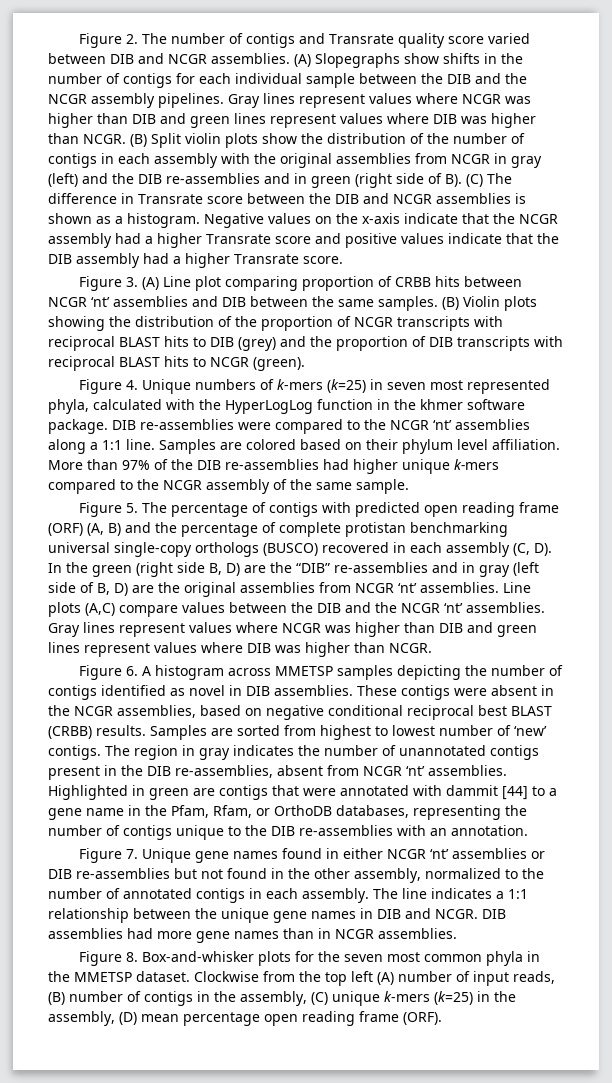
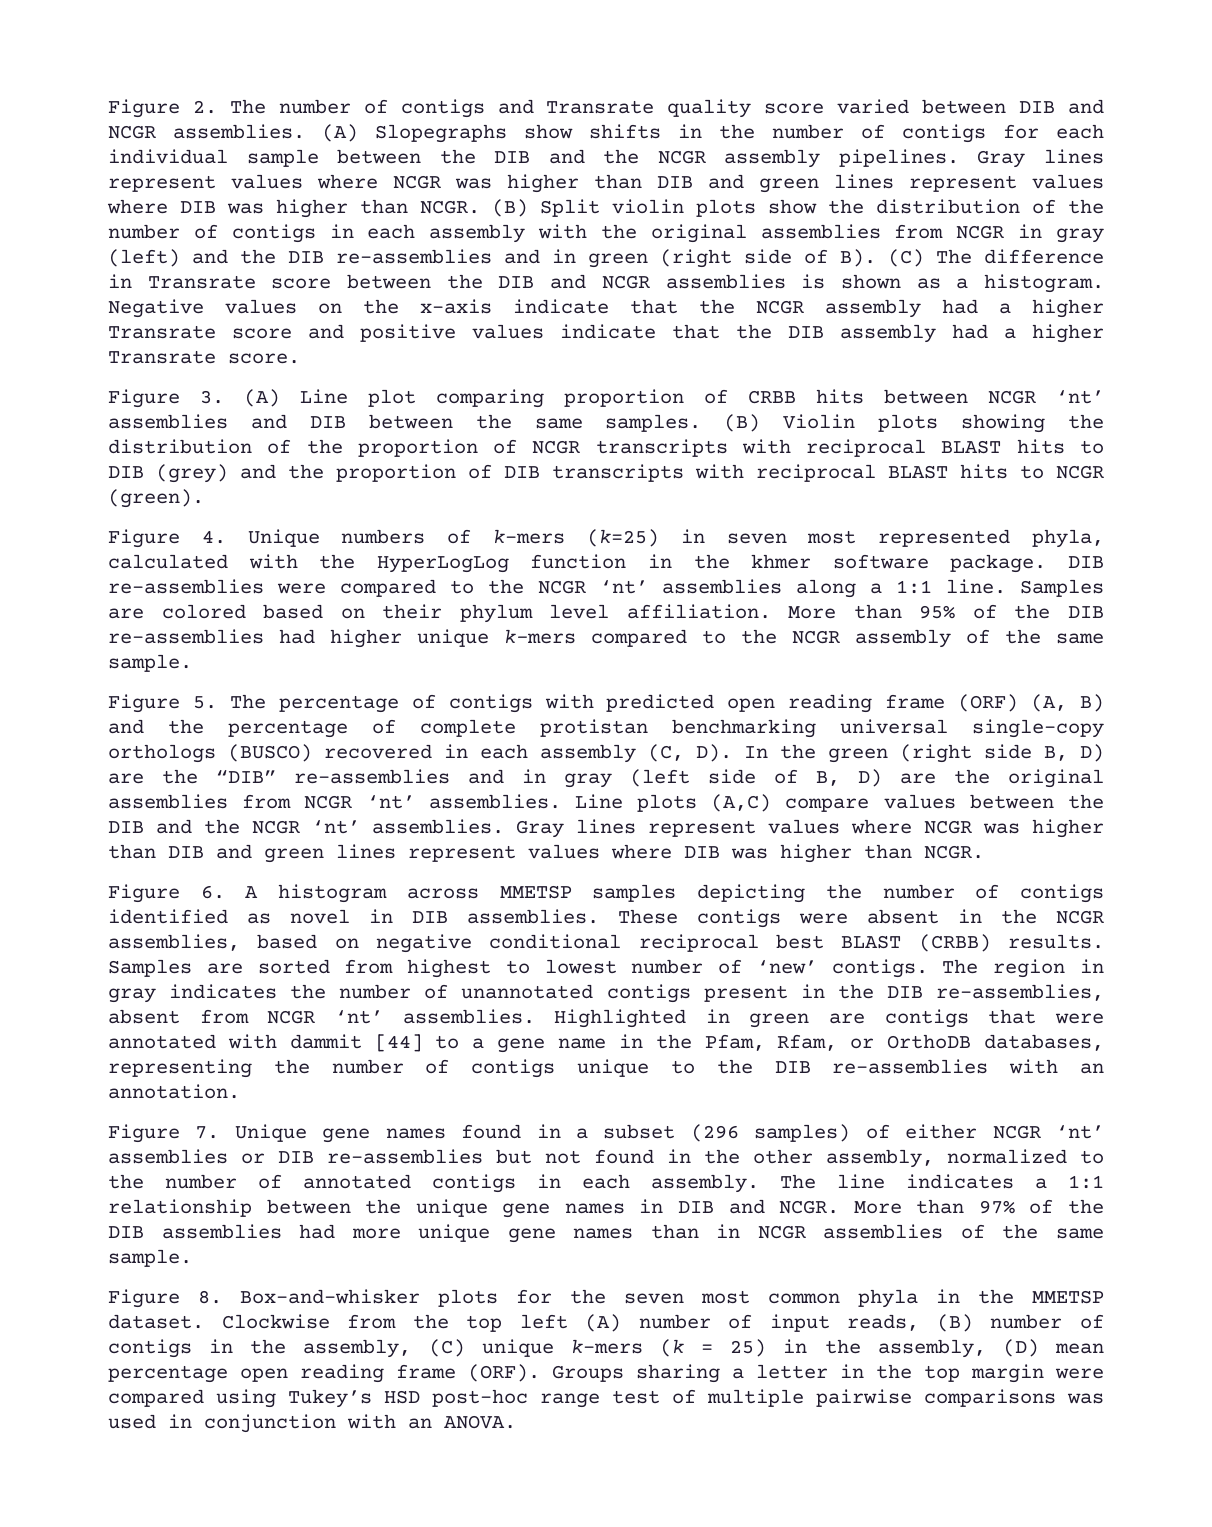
[122,460,150,470] 97% -> [919,605,956,619] 95%
(340, 853) none -> [576,1124,890,1142] a subset (296 samples) of
(478, 914) none -> [853,1199,1104,1214] More than 97% of the
(192, 935) none -> [418,1224,491,1242] unique
[378,928,457,939] assemblies. -> [823,1224,1104,1239] [108,1249,192,1267] assemblies of the same sample.
[434,991,473,1005] (k=25) -> [660,1339,767,1357] (k = 25)
(442, 1018) none -> [552,1364,1104,1383] [108,1389,1104,1408] [108,1414,516,1433] Groups sharing a letter in the top margin were compared using Tukey’s HSD post-hoc range test of multiple pairwise comparisons was used in conjunction with an ANOVA.

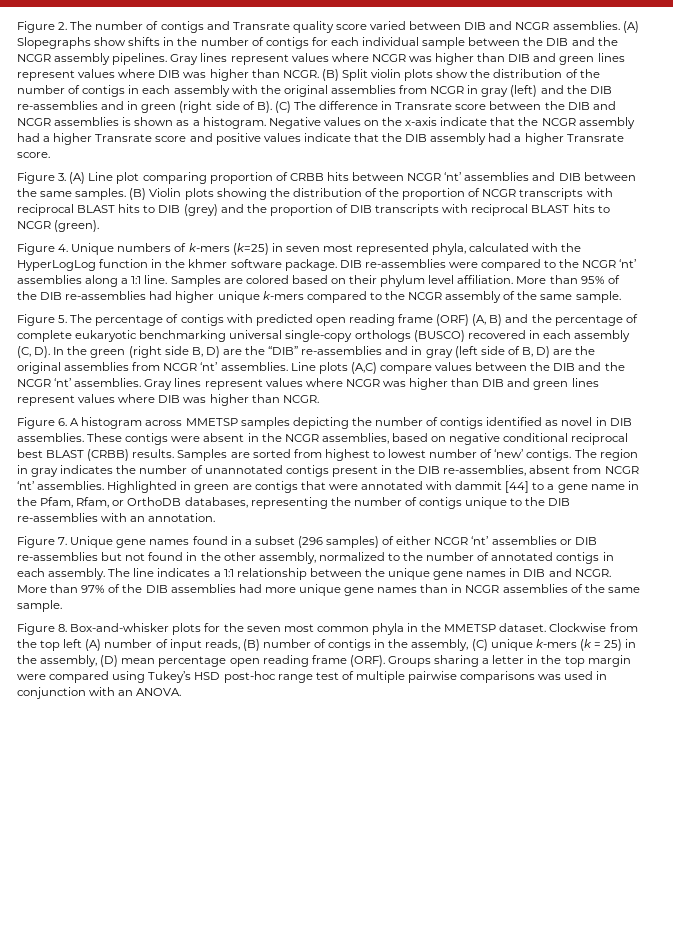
[540,719,648,737] protistan -> [75,330,138,342] eukaryotic

